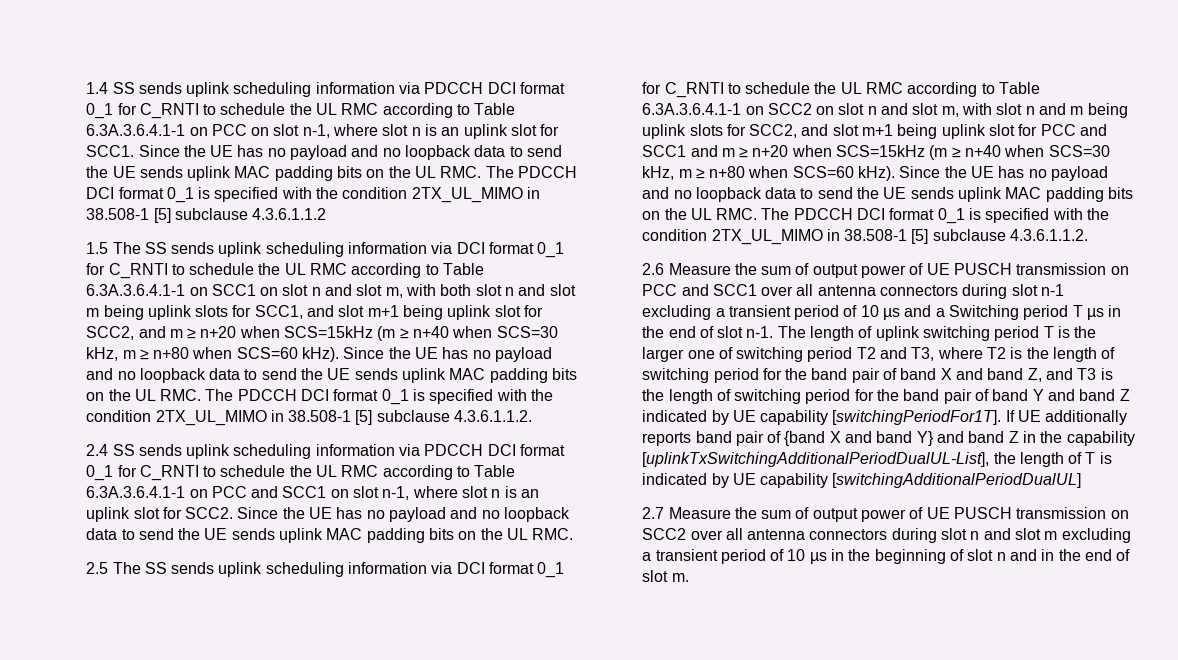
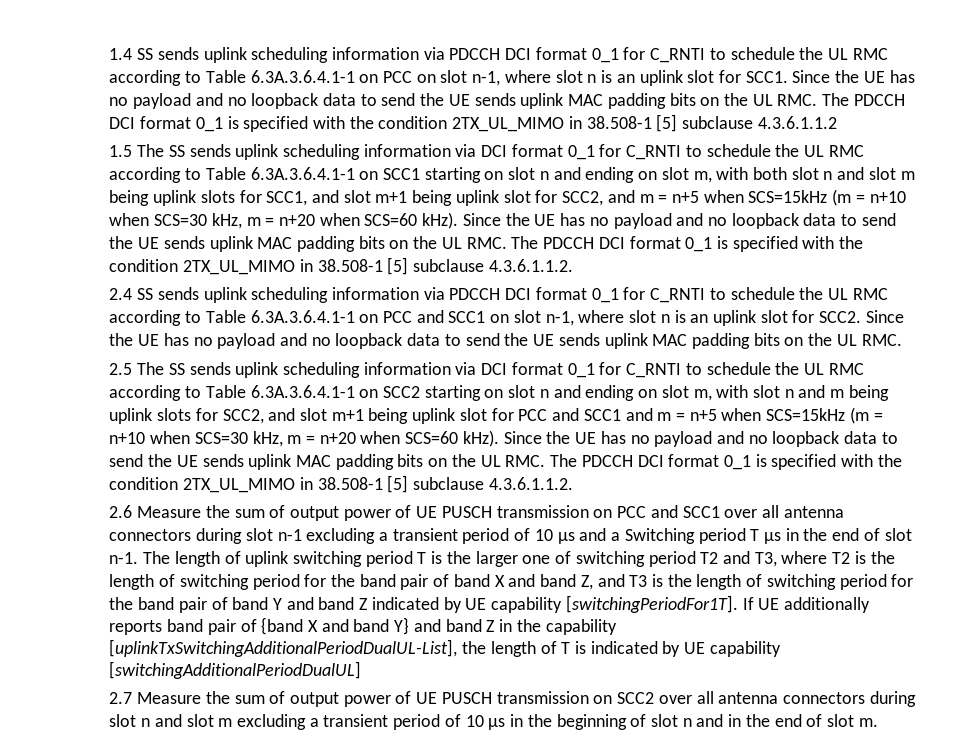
[260,284,353,296] on slot n and -> [424,167,658,183] starting on slot n and ending on
[187,326,558,341] [86,347,190,361] ≥ n+20 when SCS=15kHz (m ≥ n+40 when SCS=30 kHz, m ≥ n+80 -> [658,189,906,206] [109,213,316,229] = n+5 when SCS=15kHz (m = n+10 when SCS=30 kHz, m = n+20
[816,103,909,115] on slot n and -> [424,385,658,401] starting on slot n and ending on
[739,145,1110,160] [642,166,746,180] ≥ n+20 when SCS=15kHz (m ≥ n+40 when SCS=30 kHz, m ≥ n+80 -> [675,407,883,424] [109,431,356,447] = n+5 when SCS=15kHz (m = n+10 when SCS=30 kHz, m = n+20

